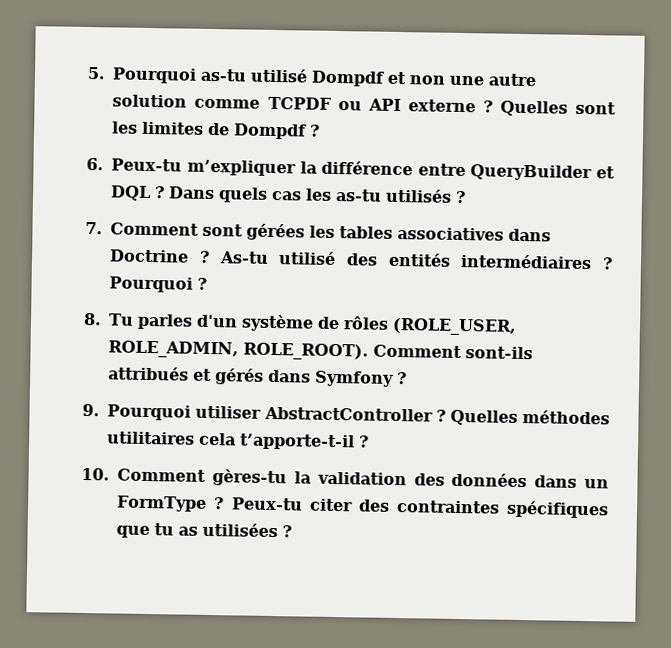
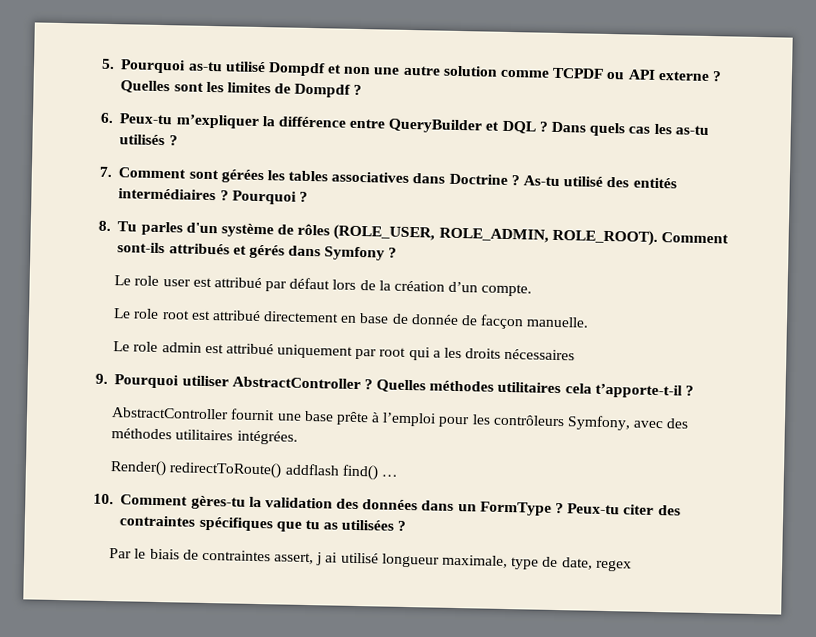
(408, 378) none -> [114,275,533,297] [113,308,590,330] [113,341,576,361] // Le role user est attribué par défaut lors de la création d’un compte. // Le role root est attribué directement en base de donnée de facçon manuelle. // Le role admin est attribué uniquement par root qui a les droits nécessaires
(370, 441) none -> [111,407,690,431] [111,428,298,445] [110,460,398,481] // AbstractController fournit une base prête à l’emploi pour les contrôleurs Symfony, avec des méthodes utilitaires intégrées. // Render() redirectToRoute() addflash find() …
(293, 531) none -> [109,548,632,572] // Par le biais de contraintes assert, j ai utilisé longueur maximale, type de date, regex

